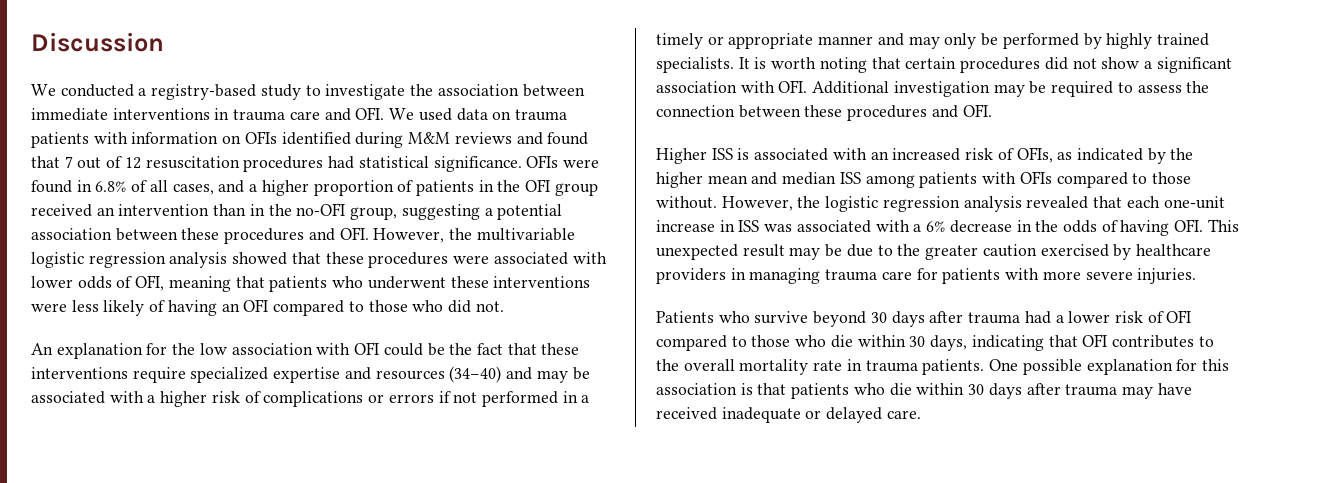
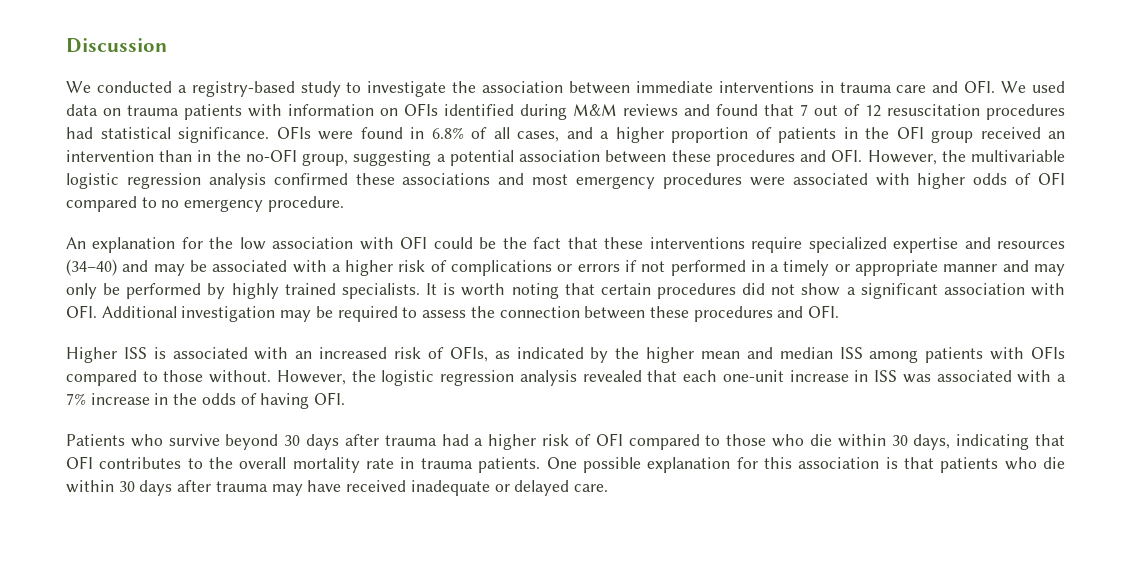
[232,252,364,265] showed that these -> [273,173,655,189] confirmed these associations and most emergency
[31,275,591,292] [31,299,504,316] lower odds of OFI, meaning that patients who underwent these interventions were less likely of having an OFI compared to those who did not. -> [917,172,1065,189] [66,196,344,212] higher odds of OFI compared to no emergency procedure.
[926,220,1012,233] 6% decrease -> [66,393,150,405] 7% increase
[1207,219,1239,232] [656,244,1211,260] [656,268,1197,284] This unexpected result may be due to the greater caution exercised by healthcare providers in managing trauma care for patients with more severe injuries. -> (346, 398) none
[1068,311,1111,323] lower -> [488,434,537,450] higher

